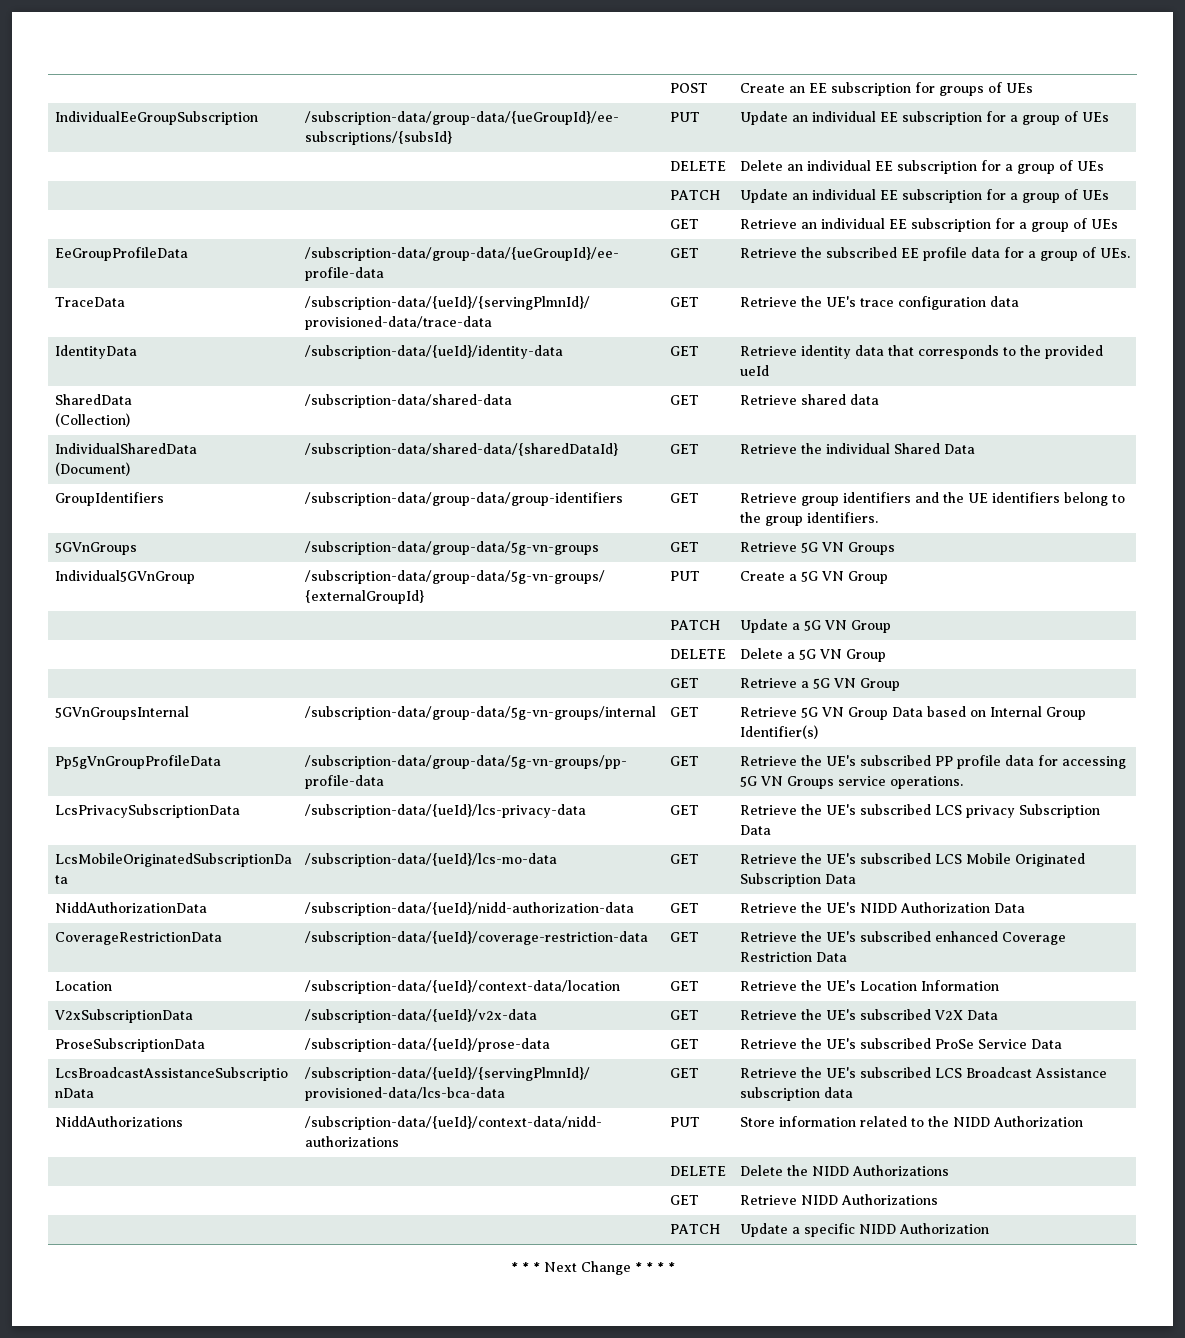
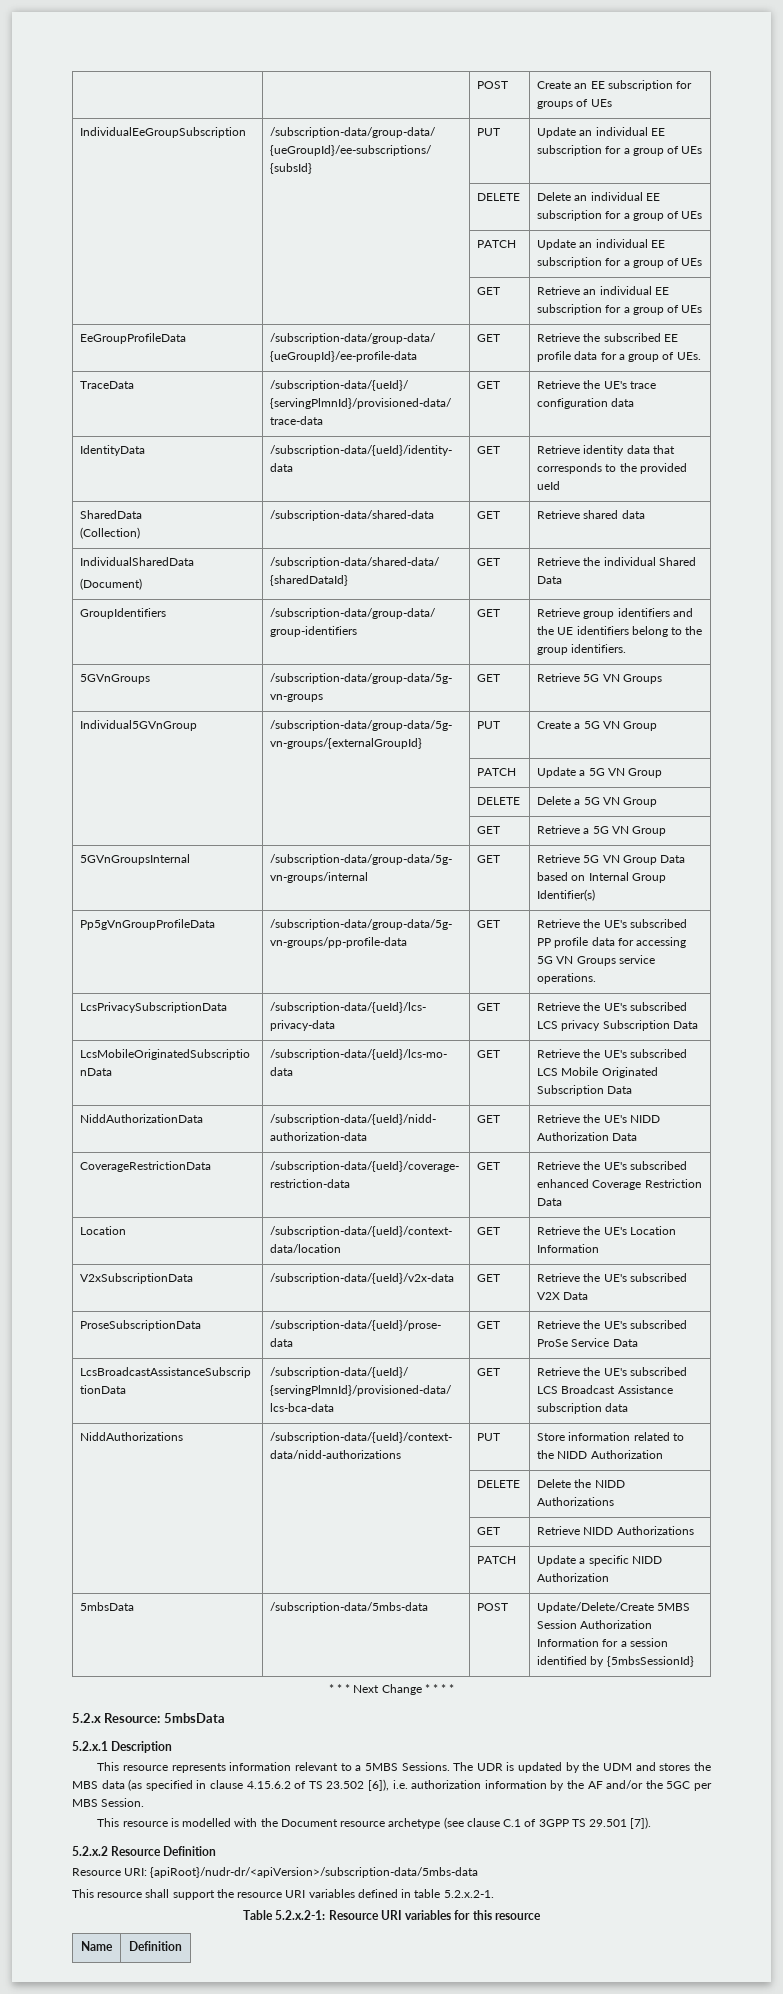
(989, 1228) none -> [80,1602,135,1611] [270,1602,429,1613] [477,1603,509,1611] [537,1602,691,1613] [537,1620,653,1629] [537,1638,668,1647] [537,1656,694,1667] // 5mbsData | /subscription-data/5mbs-data | POST | Update/Delete/Create 5MBS Session Authorization Information for a session identified by {5mbsSessionId}
(675, 1267) none -> [72,1713,225,1723] [72,1741,173,1753] [97,1762,712,1773] [72,1779,713,1791] [72,1798,145,1807] [97,1817,652,1829] [72,1846,217,1856] [72,1867,479,1878] [72,1889,494,1900] [243,1910,541,1920] [81,1941,113,1951] [129,1941,182,1951] // 5.2.x Resource: 5mbsData // 5.2.x.1 Description // This resource represents information relevant to a 5MBS Sessions. The UDR is updated by the UDM and stores the MBS data (as specified in clause 4.15.6.2 of TS 23.502 [6]), i.e. authorization information by the AF and/or the 5GC per MBS Session. // This resource is modelled with the Document resource archetype (see clause C.1 of 3GPP TS 29.501 [7]). // 5.2.x.2 Resource Definition // Resource URI: {apiRoot}/nudr-dr/<apiVersion>/subscription-data/5mbs-data // This resource shall support the resource URI variables defined in table 5.2.x.2-1. // Table 5.2.x.2-1: Resource URI variables for this resource // Name | Definition

